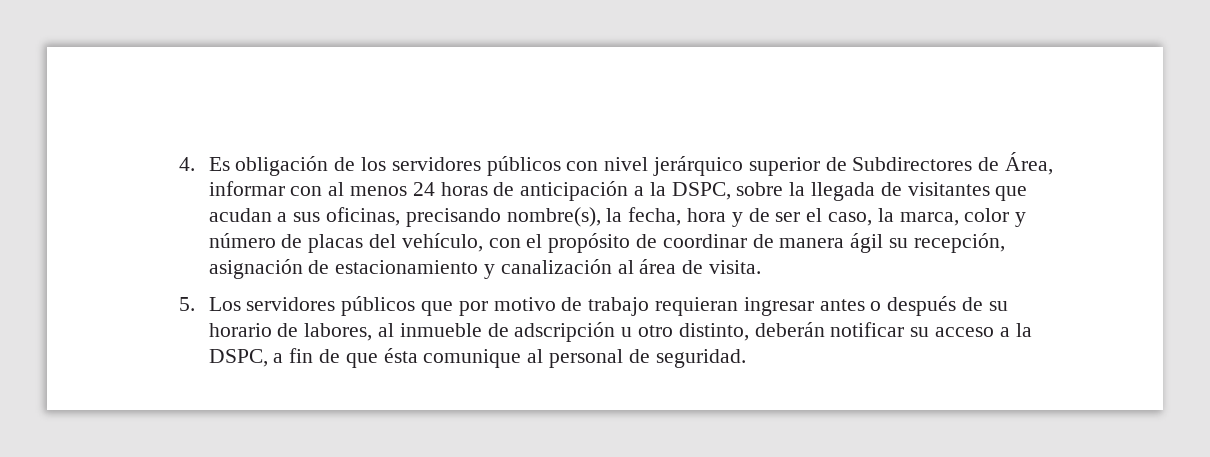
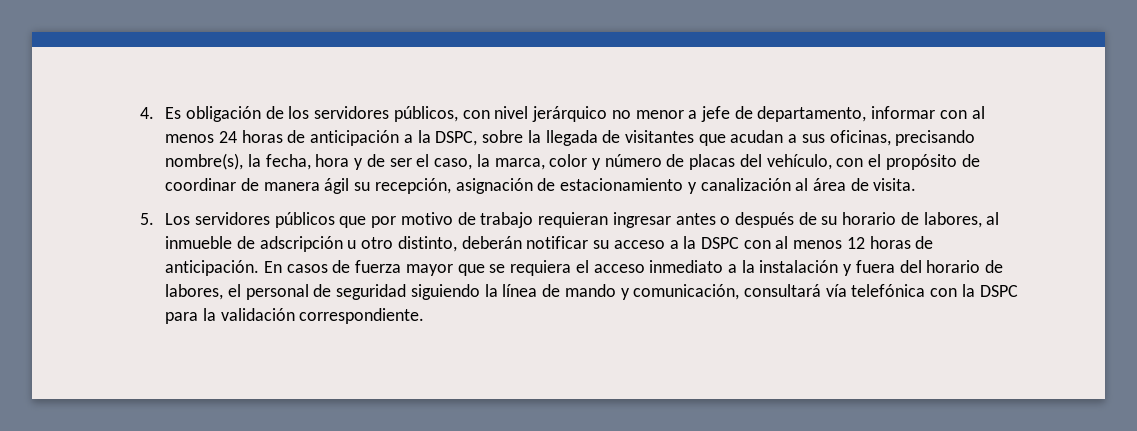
[486,156,561,176] públicos -> [393,106,458,122] públicos,
[748,152,1054,176] superior de Subdirectores de Área, -> [611,106,867,122] no menor a jefe de departamento,
[208,348,746,368] DSPC, a fin de que ésta comunique al personal de seguridad. -> [701,236,934,249] [165,260,1004,276] [165,284,1018,300] [165,308,425,324] DSPC con al menos 12 horas de anticipación. En casos de fuerza mayor que se requiera el acceso inmediato a la instalación y fuera del horario de labores, el personal de seguridad siguiendo la línea de mando y comunicación, consultará vía telefónica con la DSPC para la validación correspondiente.

